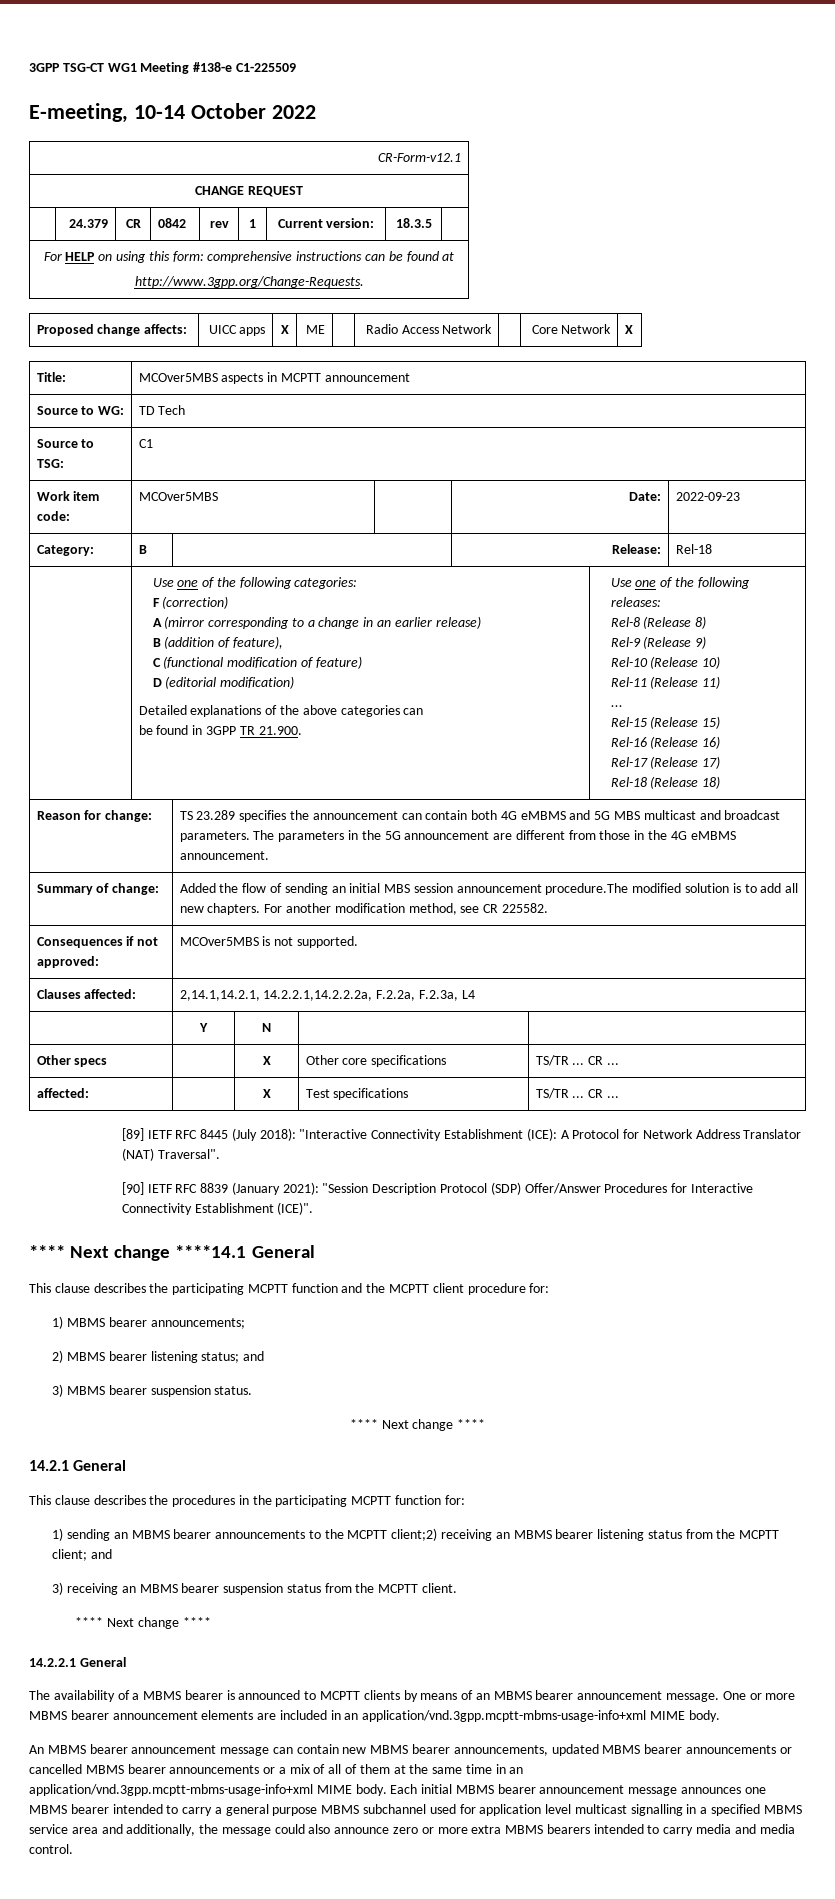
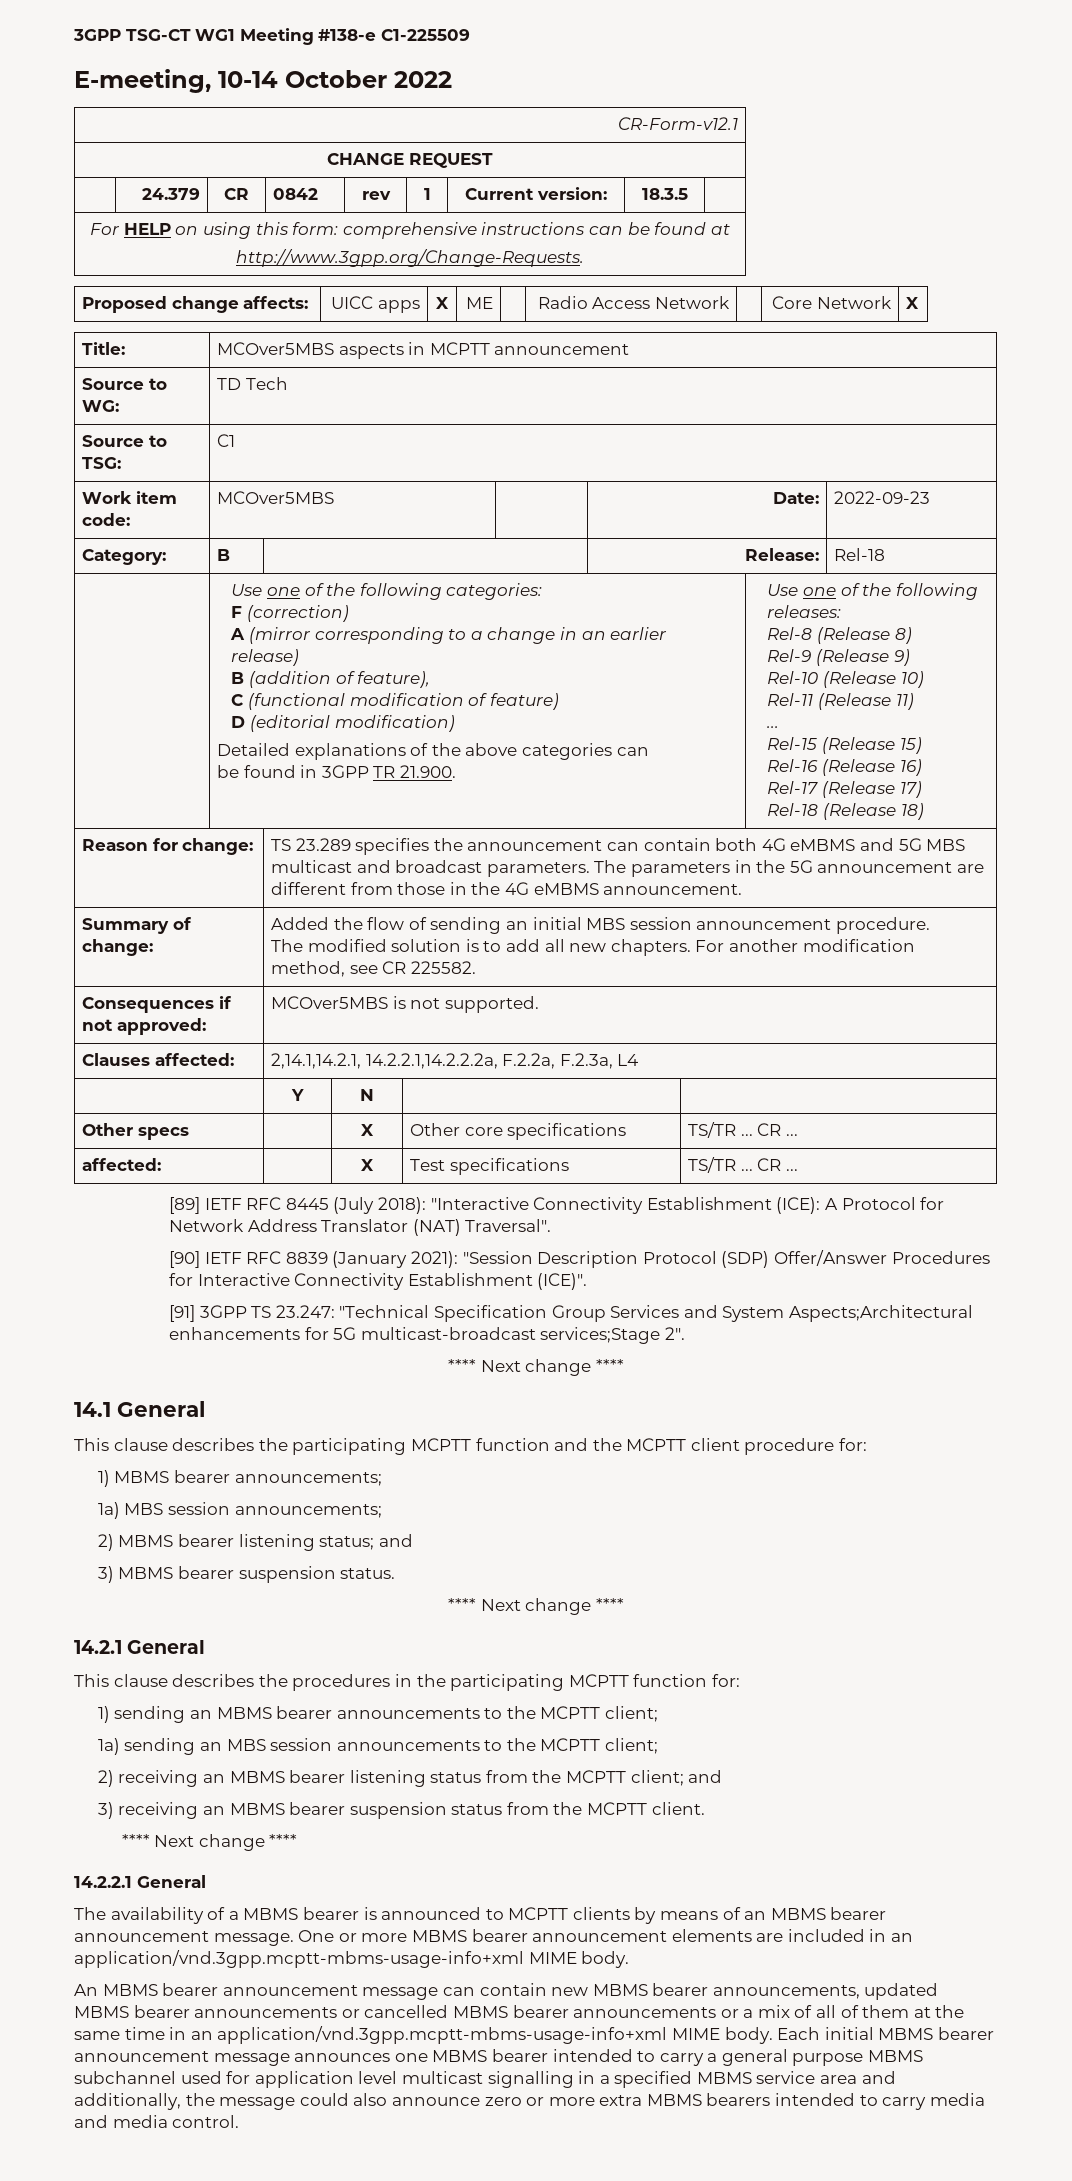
[545,883,629,895] procedure.The -> [836,917,931,934] [271,939,304,952] procedure. // The
[29,1245,247,1261] // **** Next change ****14.1 -> [169,1305,973,1322] [169,1327,686,1344] [448,1359,624,1376] [74,1402,111,1417] // [91] 3GPP TS 23.247: "Technical Specification Group Services and System Aspects;Architectural enhancements for 5G multicast-broadcast services;Stage 2". // **** Next change **** // 14.1
(245, 1323) none -> [97,1502,382,1519] // 1a) MBS session announcements;
[391,1528,438,1541] client;2) -> [605,1706,659,1722] [97,1738,659,1755] [97,1770,114,1787] client; // 1a) sending an MBS session announcements to the MCPTT client; // 2)

